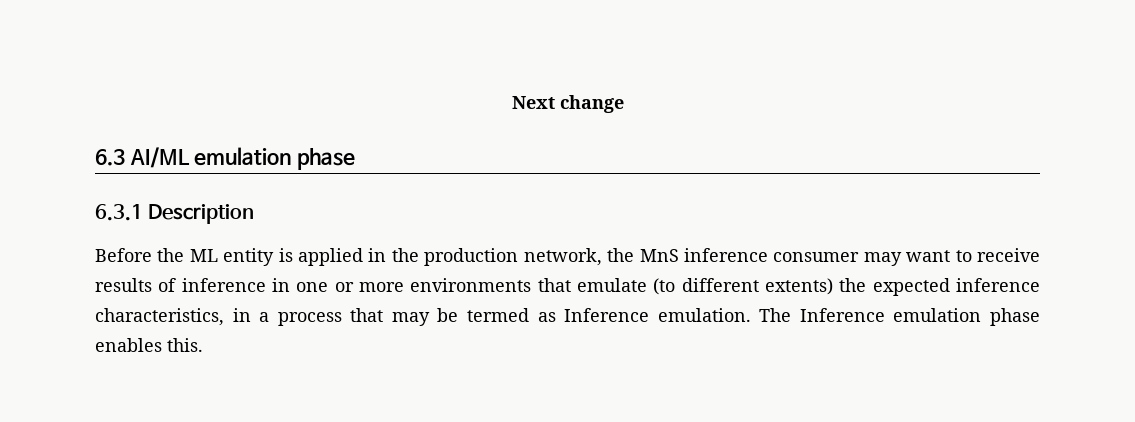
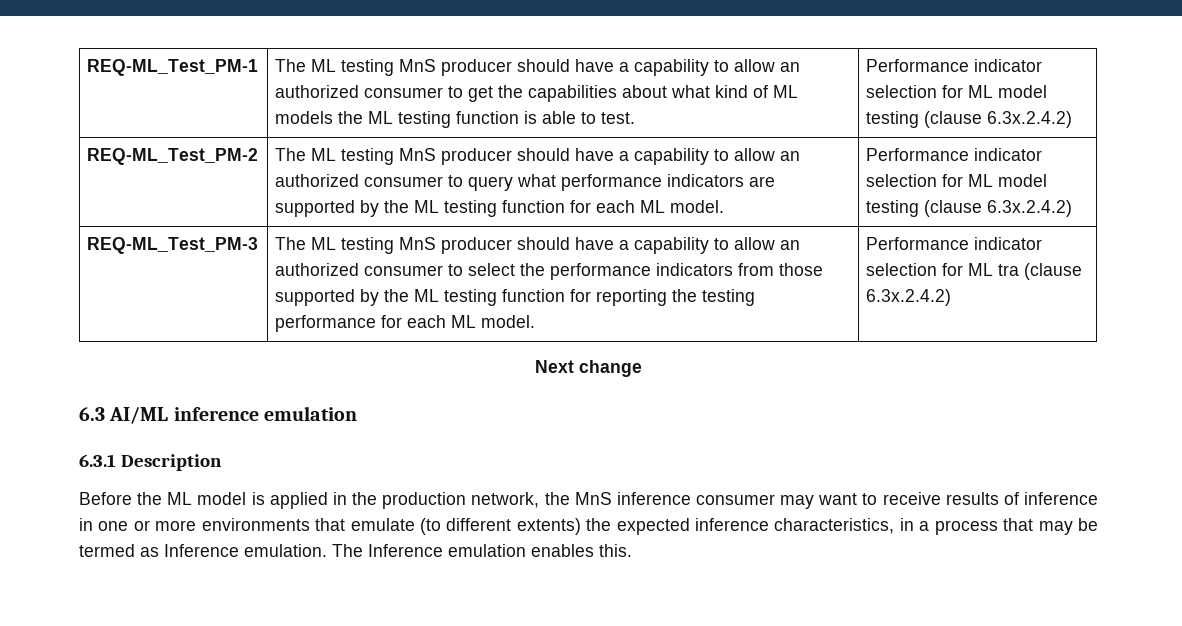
(511, 102) none -> [87,59,259,76] [275,59,801,76] [275,85,799,102] [275,111,636,128] [866,59,1043,72] [866,85,1048,98] [866,111,1073,128] [87,148,259,165] [275,148,801,165] [275,174,776,191] [275,200,725,217] [866,148,1043,161] [866,174,1048,187] [866,200,1073,217] [87,237,259,254] [275,237,801,254] [275,263,824,280] [275,289,756,306] [275,315,536,332] [866,237,1043,250] [866,263,1083,280] [866,289,952,306] REQ-ML_Test_PM-1 | The ML testing MnS producer should have a capability to allow an authorized consumer to get the capabilities about what kind of ML models the ML testing function is able to test. | Performance indicator selection for ML model testing (clause 6.3x.2.4.2) // REQ-ML_Test_PM-2 | The ML testing MnS producer should have a capability to allow an authorized consumer to query what performance indicators are supported by the ML testing function for each ML model. | Performance indicator selection for ML model testing (clause 6.3x.2.4.2) // REQ-ML_Test_PM-3 | The ML testing MnS producer should have a capability to allow an authorized consumer to select the performance indicators from those supported by the ML testing function for reporting the testing performance for each ML model. | Performance indicator selection for ML tra (clause 6.3x.2.4.2) //
[194,147,355,170] emulation phase -> [173,406,357,421] inference emulation
[223,248,275,266] entity -> [197,492,247,505] model
[989,308,1040,326] phase -> (526, 550) none

